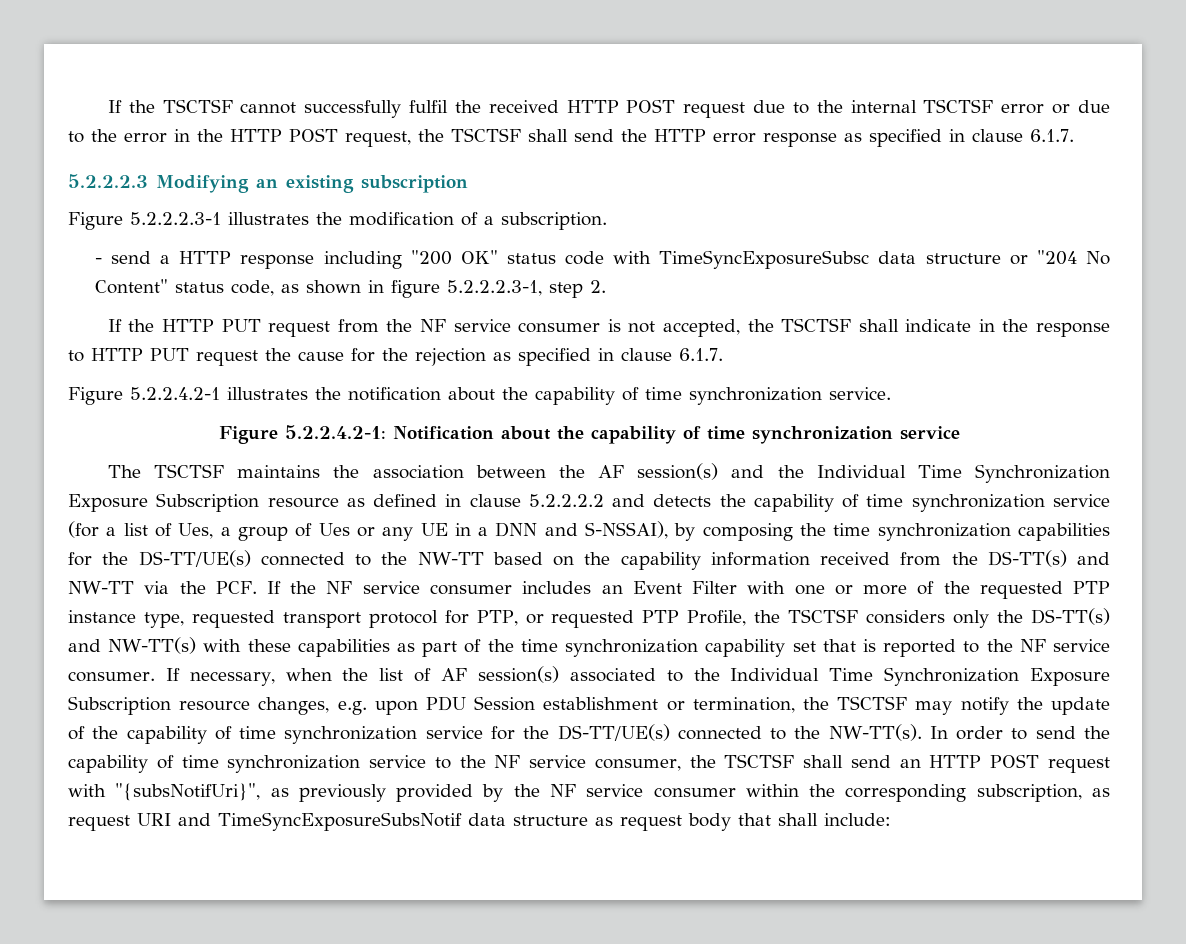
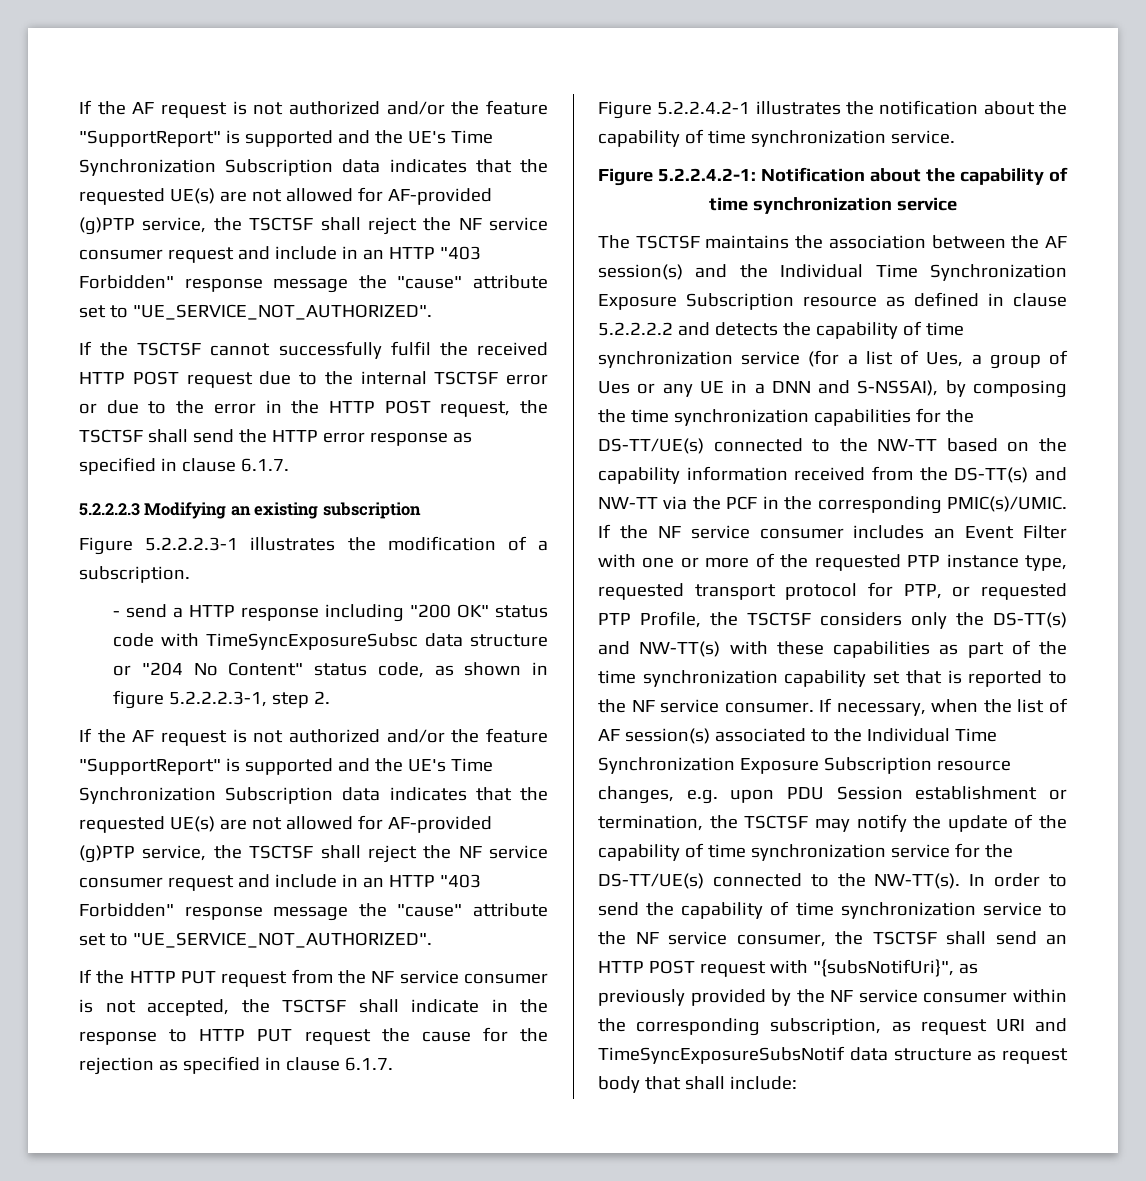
[107,100,155,113] If the -> [79,100,548,118] [79,130,493,147] [79,159,548,176] [79,187,492,205] [79,217,548,235] [79,246,481,263] [79,275,548,293] [79,304,432,320] [79,341,129,356] If the AF request is not authorized and/or the feature "SupportReport" is supported and the UE's Time Synchronization Subscription data indicates that the requested UE(s) are not allowed for AF-provided (g)PTP service, the TSCTSF shall reject the NF service consumer request and include in an HTTP "403 Forbidden" response message the "cause" attribute set to "UE_SERVICE_NOT_AUTHORIZED". // If the
(606, 286) none -> [79,728,548,746] [79,758,493,775] [79,787,548,804] [79,815,492,833] [79,845,548,863] [79,874,481,891] [79,903,548,921] [79,932,432,948] // If the AF request is not authorized and/or the feature "SupportReport" is supported and the UE's Time Synchronization Subscription data indicates that the requested UE(s) are not allowed for AF-provided (g)PTP service, the TSCTSF shall reject the NF service consumer request and include in an HTTP "403 Forbidden" response message the "cause" attribute set to "UE_SERVICE_NOT_AUTHORIZED".
[215,581,257,594] PCF. -> [726,496,1067,514] PCF in the corresponding PMIC(s)/UMIC.

